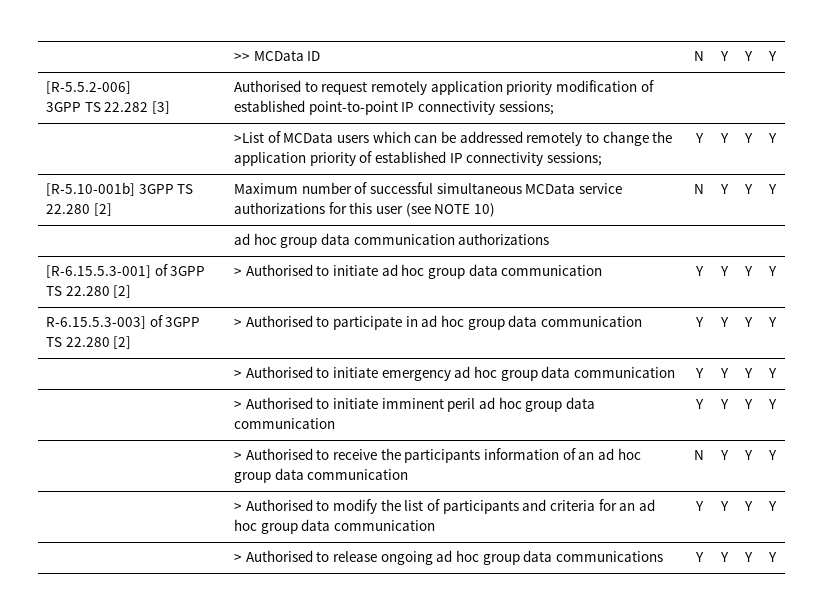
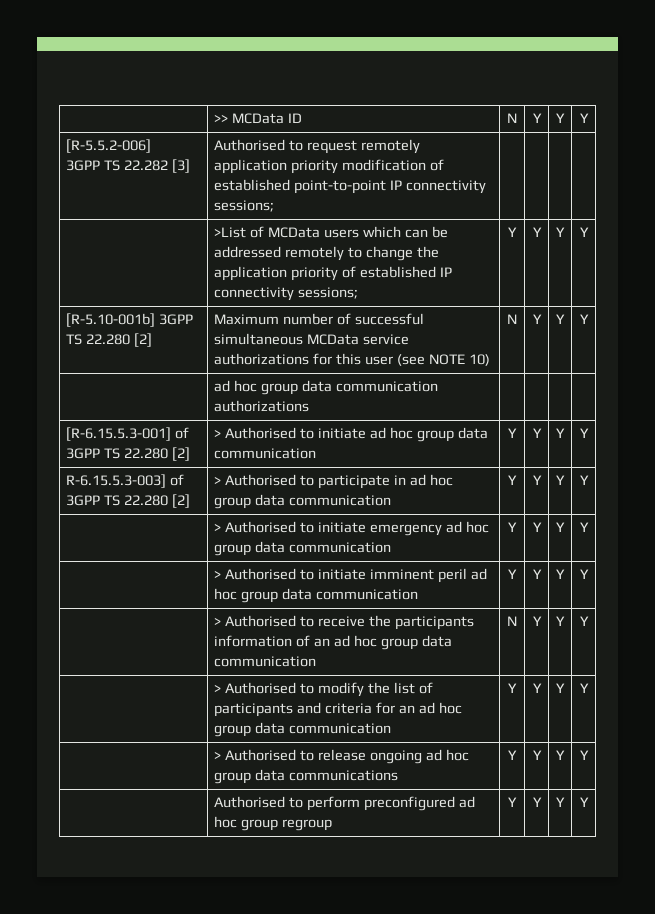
(777, 557) none -> [214,796,475,811] [214,816,333,831] [508,797,517,807] [532,797,542,807] [556,797,565,807] [579,797,589,807] // | Authorised to perform preconfigured ad hoc group regroup | Y | Y | Y | Y

